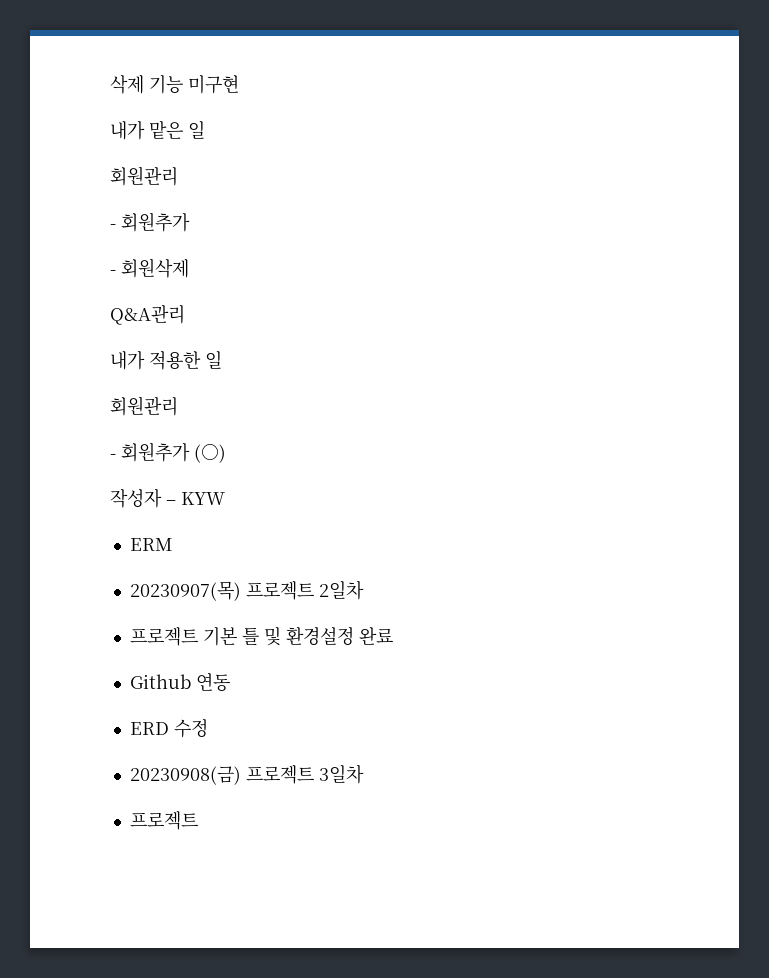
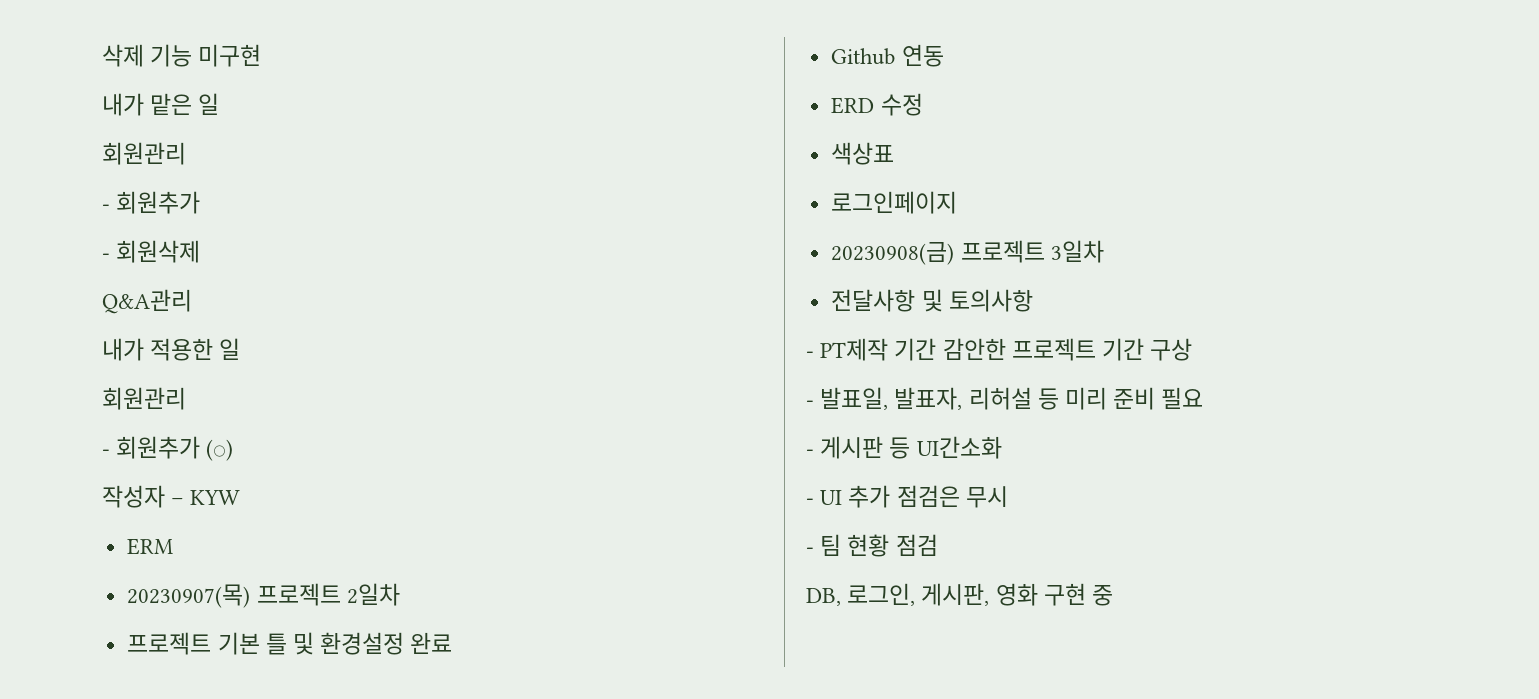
(208, 728) none -> [831,142,895,165] [831,191,958,214] // 색상표 // 로그인페이지
[129,811,198,830] 프로젝트 -> [831,289,1033,312] [806,338,1193,361] [806,387,1204,410] [806,436,1002,459] [806,485,1008,508] [806,534,938,557] [806,583,1114,606] 전달사항 및 토의사항 // - PT제작 기간 감안한 프로젝트 기간 구상 // - 발표일, 발표자, 리허설 등 미리 준비 필요 // - 게시판 등 UI간소화 // - UI 추가 점검은 무시 // - 팀 현황 점검 // DB, 로그인, 게시판, 영화 구현 중

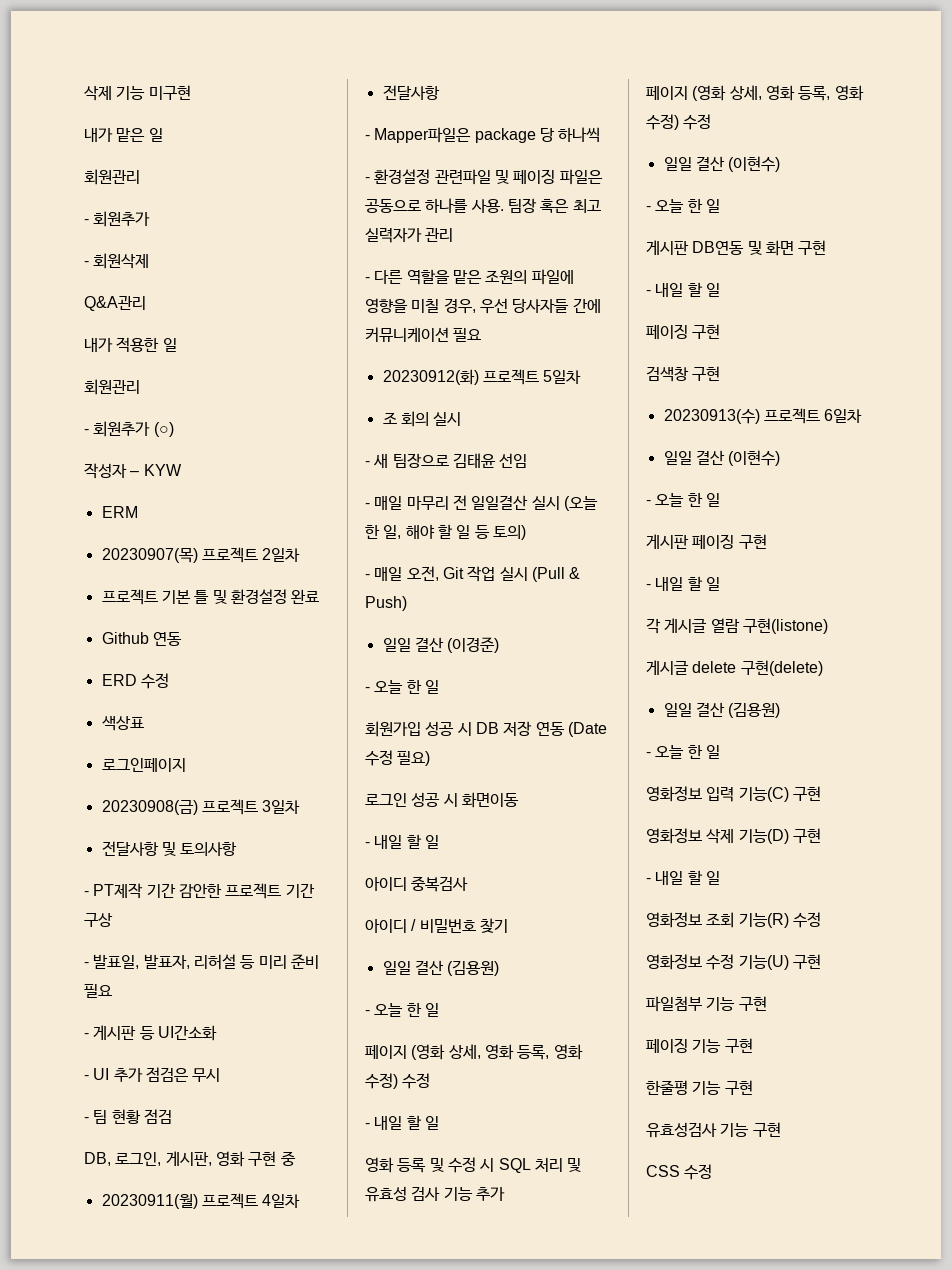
(1114, 595) none -> [101,1193,301,1209] [382,85,440,100] [365,127,601,143] [365,169,603,185] [365,198,601,213] [365,228,454,243] [365,269,574,285] [365,298,601,314] [365,327,482,342] [382,369,582,385] [382,411,462,427] [365,453,528,468] [365,495,598,511] [365,524,526,540] [365,566,581,582] [365,596,407,611] [382,637,500,653] [365,679,439,694] [365,721,607,737] [365,750,431,766] [365,792,519,808] [365,834,439,849] [365,876,469,892] [365,918,508,933] [382,960,500,976] [365,1002,439,1017] [365,1044,583,1060] [365,1073,431,1089] [365,1115,439,1130] [365,1157,582,1173] [365,1186,505,1202] [646,85,864,101] [646,114,712,130] [663,156,781,172] [646,198,720,213] [646,240,827,256] [646,282,720,297] [646,324,721,339] [646,366,721,382] [663,408,863,424] [663,450,781,466] [646,492,720,507] [646,534,767,549] [646,576,720,591] [646,618,828,634] [646,660,823,676] [663,702,781,718] [646,744,720,759] [646,786,821,802] [646,828,821,844] [646,870,720,885] [646,912,821,928] [646,954,821,970] [646,996,767,1012] [646,1038,753,1053] [646,1080,753,1095] [646,1122,781,1138] [646,1164,713,1180] // 20230911(월) 프로젝트 4일차 // 전달사항 // - Mapper파일은 package 당 하나씩 // - 환경설정 관련파일 및 페이징 파일은 공동으로 하나를 사용. 팀장 혹은 최고 실력자가 관리 // - 다른 역할을 맡은 조원의 파일에 영향을 미칠 경우, 우선 당사자들 간에 커뮤니케이션 필요 // 20230912(화) 프로젝트 5일차 // 조 회의 실시 // - 새 팀장으로 김태윤 선임 // - 매일 마무리 전 일일결산 실시 (오늘 한 일, 해야 할 일 등 토의) // - 매일 오전, Git 작업 실시 (Pull & Push) // 일일 결산 (이경준) // - 오늘 한 일 // 회원가입 성공 시 DB 저장 연동 (Date 수정 필요) // 로그인 성공 시 화면이동 // - 내일 할 일 // 아이디 중복검사 // 아이디 / 비밀번호 찾기 // 일일 결산 (김용원) // - 오늘 한 일 // 페이지 (영화 상세, 영화 등록, 영화 수정) 수정 // - 내일 할 일 // 영화 등록 및 수정 시 SQL 처리 및 유효성 검사 기능 추가 // 페이지 (영화 상세, 영화 등록, 영화 수정) 수정 // 일일 결산 (이현수) // - 오늘 한 일 // 게시판 DB연동 및 화면 구현 // - 내일 할 일 // 페이징 구현 // 검색창 구현 // 20230913(수) 프로젝트 6일차 // 일일 결산 (이현수) // - 오늘 한 일 // 게시판 페이징 구현 // - 내일 할 일 // 각 게시글 열람 구현(listone) // 게시글 delete 구현(delete) // 일일 결산 (김용원) // - 오늘 한 일 // 영화정보 입력 기능(C) 구현 // 영화정보 삭제 기능(D) 구현 // - 내일 할 일 // 영화정보 조회 기능(R) 수정 // 영화정보 수정 기능(U) 구현 // 파일첨부 기능 구현 // 페이징 기능 구현 // 한줄평 기능 구현 // 유효성검사 기능 구현 // CSS 수정

